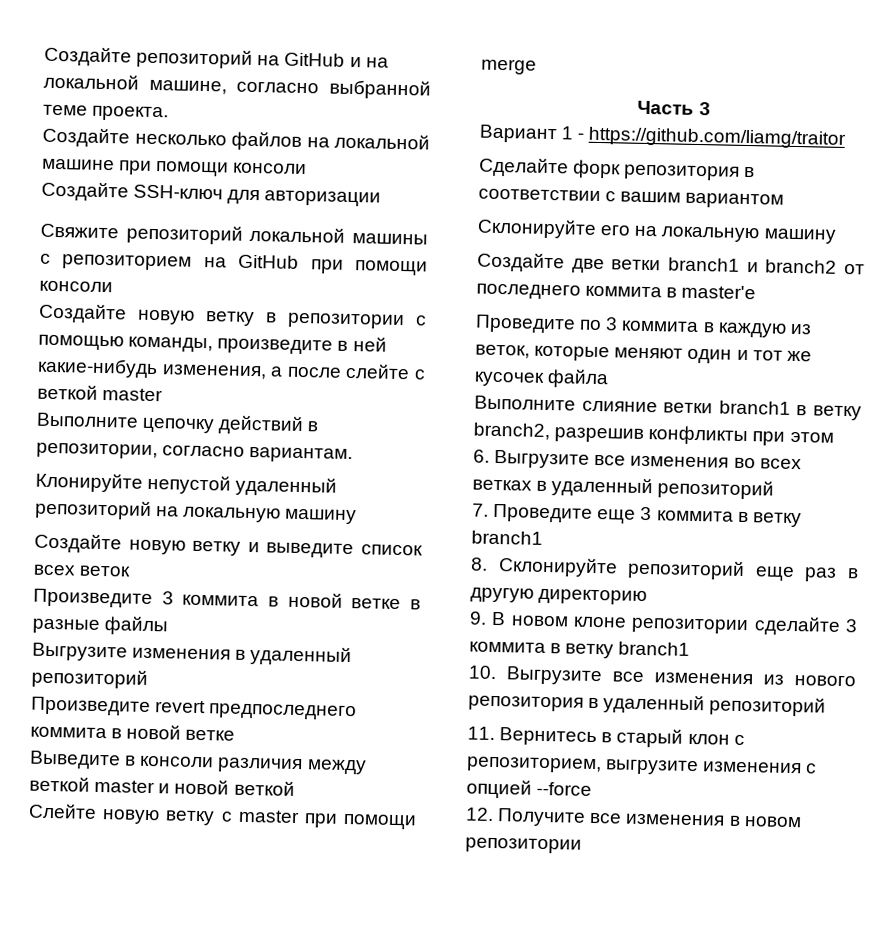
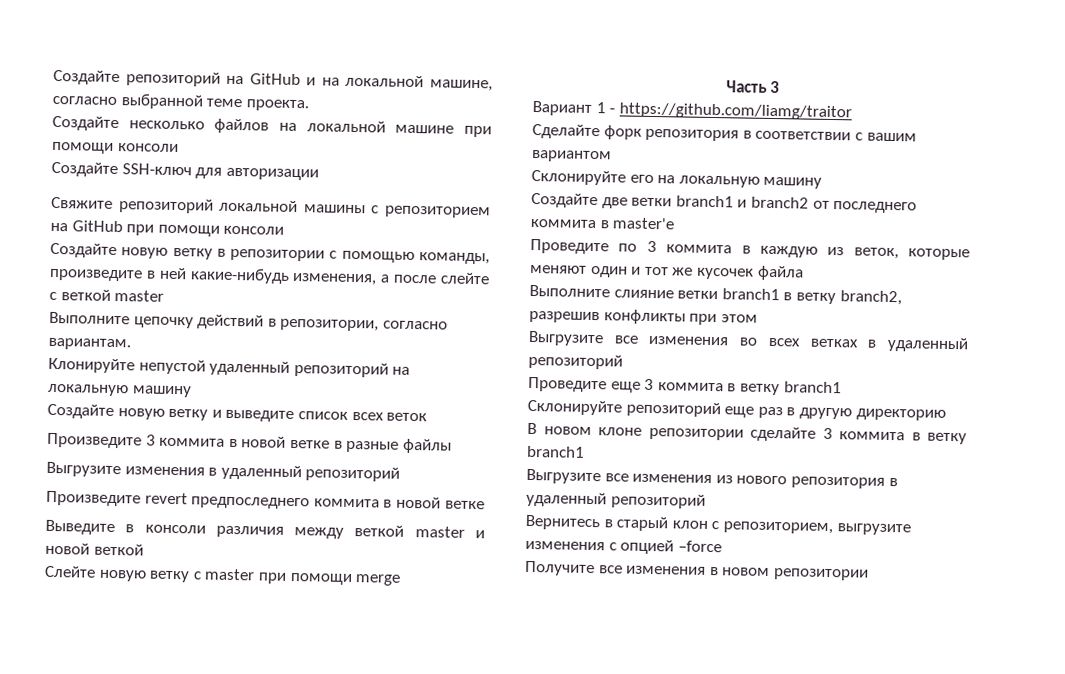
[473,449,490,463] 6. -> (758, 318) none
[472,503,489,517] 7. -> (623, 361) none
[471,557,488,571] 8. -> (842, 387) none
[469,611,487,625] 9. -> (946, 414) none
[468,665,497,680] 10. -> (585, 451) none
[467,726,495,740] 11. -> (706, 501) none
[536,781,593,796] [465,807,494,821] --force // 12. -> [677,540,722,553] –force //

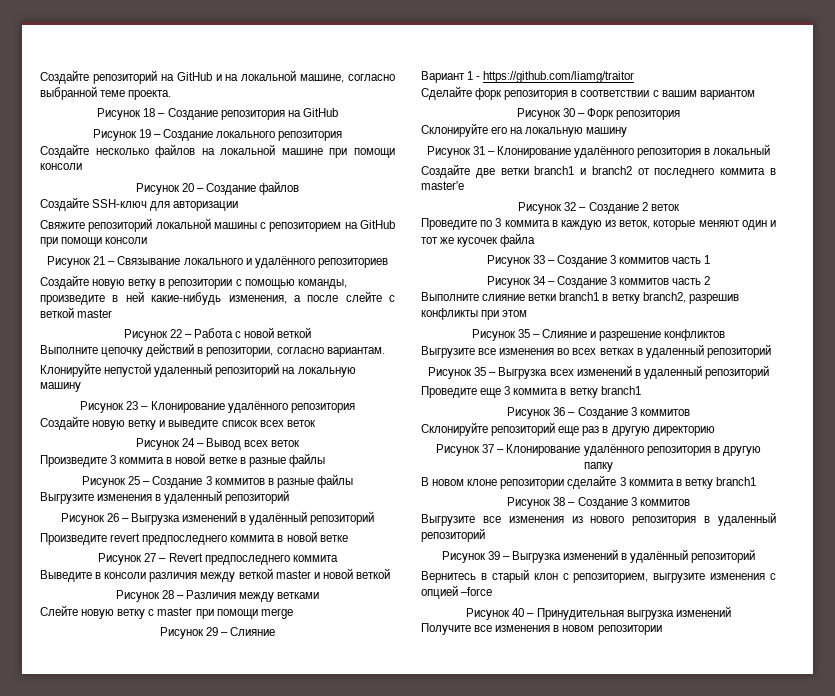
(309, 105) none -> [97,108,338,120] [92,129,343,141] // Рисунок 18 – Создание репозитория на GitHub // Рисунок 19 – Создание локального репозитория
(179, 148) none -> [135,181,300,195] // Рисунок 20 – Создание файлов
(285, 230) none -> [47,256,388,268] // Рисунок 21 – Связывание локального и удалённого репозиториев
(165, 295) none -> [123,327,312,341] // Рисунок 22 – Работа с новой веткой
(192, 391) none -> [80,401,355,413] // Рисунок 23 – Клонирование удалённого репозитория
(428, 417) none -> [135,438,301,450] // Рисунок 24 – Вывод всех веток
(452, 446) none -> [82,474,353,488] // Рисунок 25 – Создание 3 коммитов в разные файлы
(401, 474) none -> [60,511,375,525] // Рисунок 26 – Выгрузка изменений в удалённый репозиторий
(485, 505) none -> [98,553,338,565] // Рисунок 27 – Revert предпоследнего коммита
(144, 549) none -> [115,590,320,602] // Рисунок 28 – Различия между ветками
[725,80,781,94] Часть 3 -> [159,627,276,639] Рисунок 29 – Слияние
(612, 156) none -> [516,108,681,120] // Рисунок 30 – Форк репозитория
(823, 182) none -> [426,144,771,158] // Рисунок 31 – Клонирование удалённого репозитория в локальный
(676, 223) none -> [518,202,680,214] // Рисунок 32 – Создание 2 веток
(804, 273) none -> [486,255,711,267] [486,276,711,288] // Рисунок 33 – Создание 3 коммитов часть 1 // Рисунок 34 – Создание 3 коммитов часть 2
(758, 318) none -> [471,329,726,341] // Рисунок 35 – Слияние и разрешение конфликтов
(623, 361) none -> [428,365,769,379] // Рисунок 35 – Выгрузка всех изменений в удаленный репозиторий
(842, 387) none -> [507,407,690,419] // Рисунок 36 – Создание 3 коммитов
(946, 414) none -> [436,444,761,456] [584,462,613,472] // Рисунок 37 – Клонирование удалённого репозитория в другую папку
(585, 451) none -> [507,497,690,509] // Рисунок 38 – Создание 3 коммитов
(706, 501) none -> [441,549,756,563] // Рисунок 39 – Выгрузка изменений в удалённый репозиторий
(722, 546) none -> [466,606,731,620] // Рисунок 40 – Принудительная выгрузка изменений

